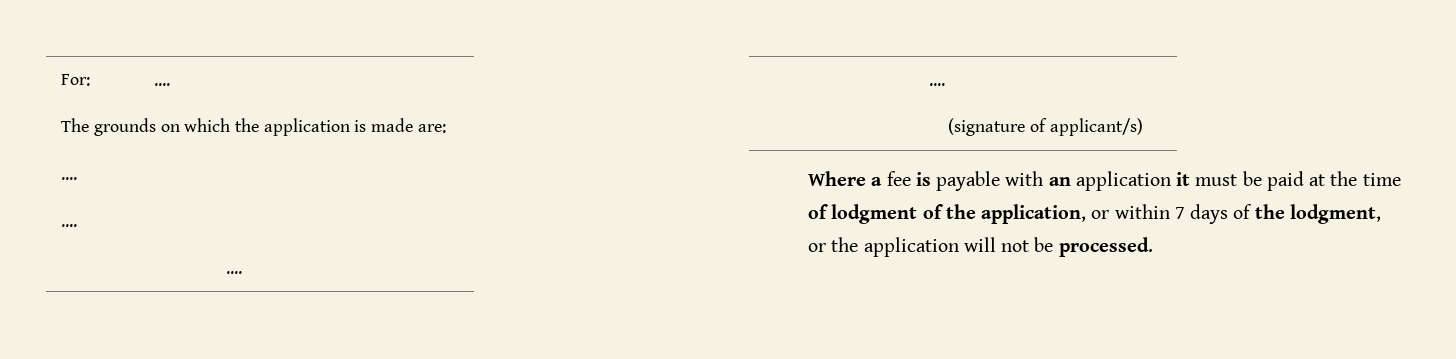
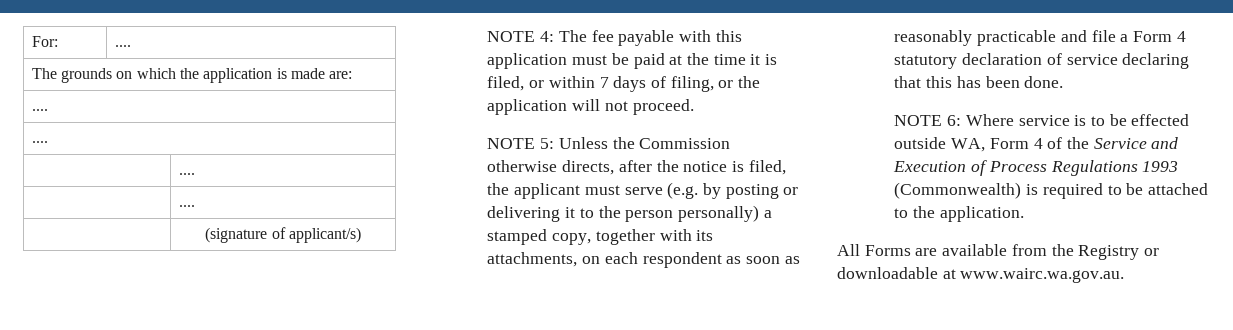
[808,171,1191,191] Where a fee is payable with an application it -> [487,30,742,46] [487,53,568,69] NOTE 4: The fee payable with this application
[808,204,1087,224] of lodgment of the application, -> [750,54,778,65] [487,76,525,91] it is filed,
[1254,204,1381,224] the lodgment, -> [670,76,714,92] filing,
[1034,237,1153,257] be processed. -> [632,99,694,115] [487,137,731,149] [487,160,786,175] [487,182,799,199] [487,205,772,222] [487,229,714,245] [487,252,800,268] [894,30,1186,46] [894,53,1190,69] [894,76,1064,88] [894,114,1190,126] [894,137,1179,152] [893,160,1179,176] [894,182,1208,199] [894,206,1024,222] [837,244,1160,260] [837,267,1125,283] proceed. // NOTE 5: Unless the Commission otherwise directs, after the notice is filed, the applicant must serve (e.g. by posting or delivering it to the person personally) a stamped copy, together with its attachments, on each respondent as soon as reasonably practicable and file a Form 4 statutory declaration of service declaring that this has been done. // NOTE 6: Where service is to be effected outside WA, Form 4 of the Service and Execution of Process Regulations 1993 (Commonwealth) is required to be attached to the application. // All Forms are available from the Registry or downloadable at www.wairc.wa.gov.au.

